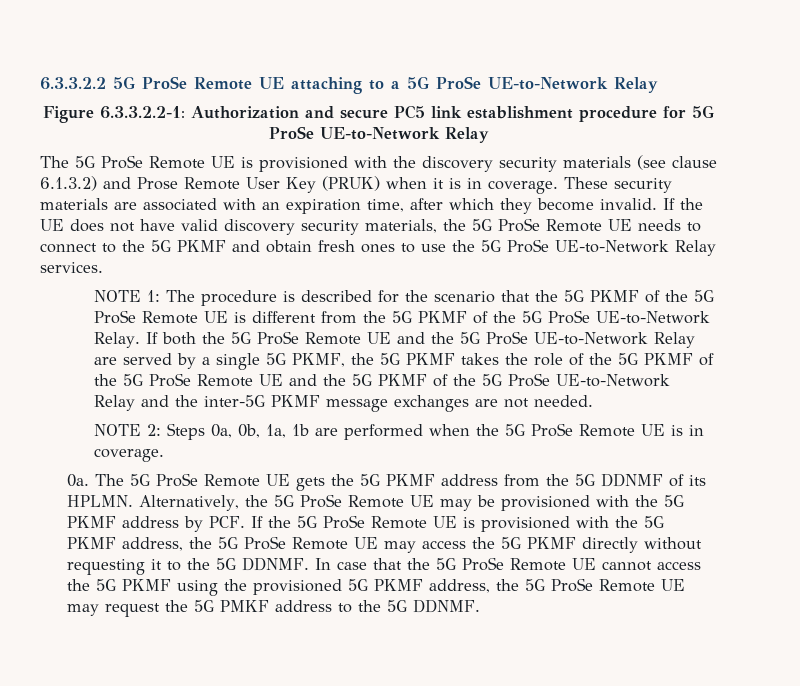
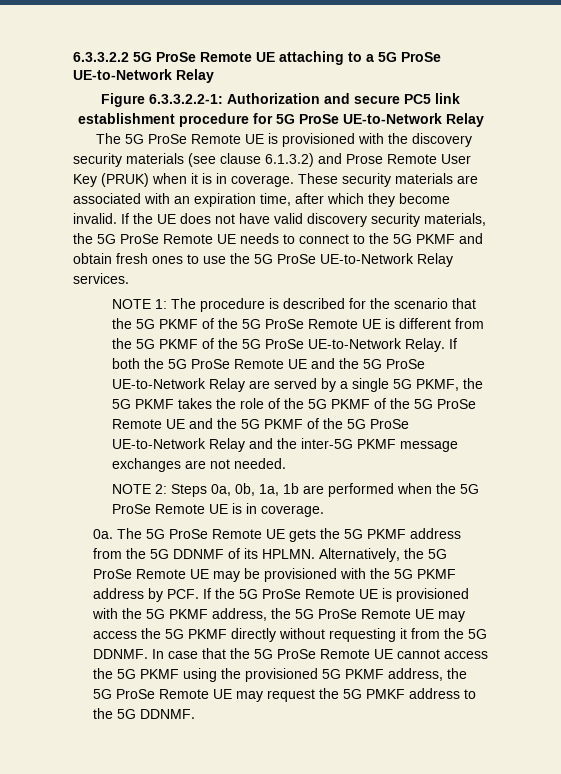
[167,561,182,571] to -> [410,628,440,639] from

